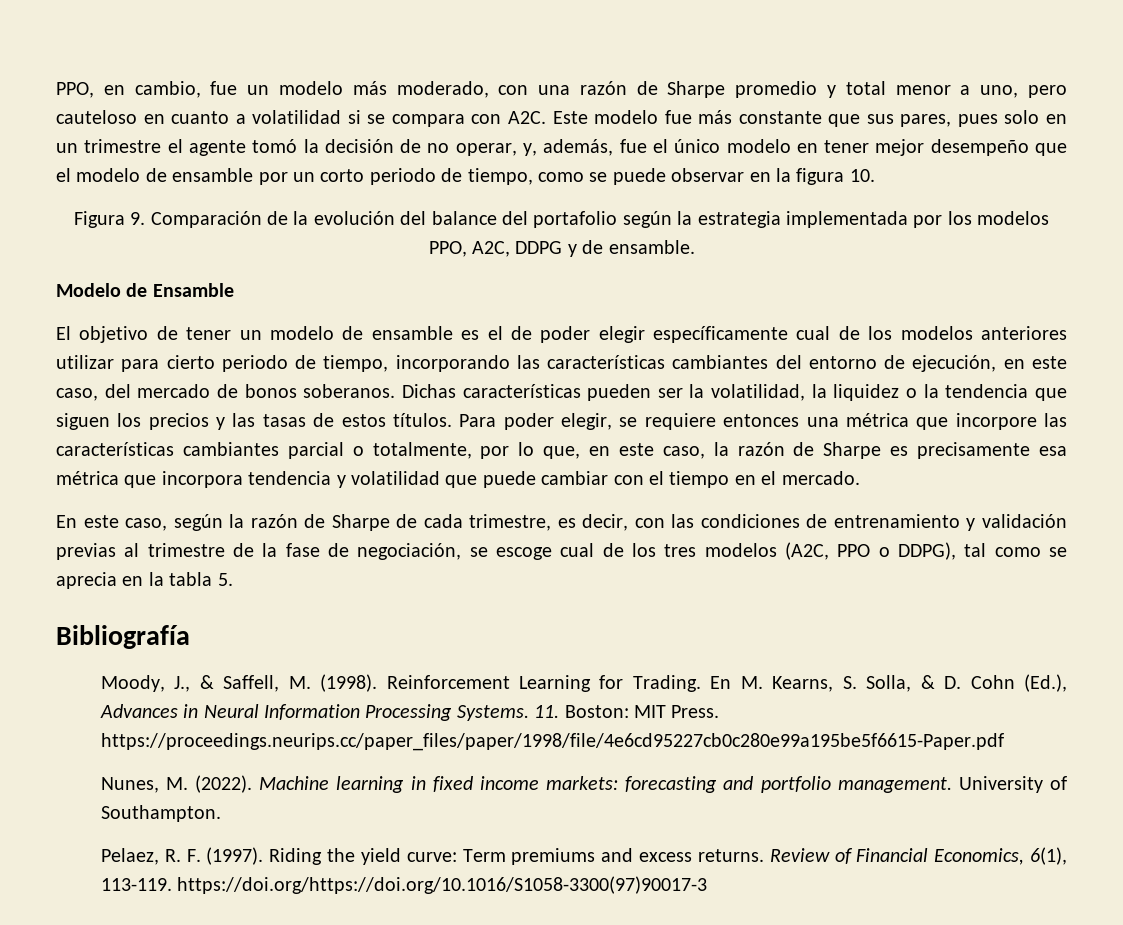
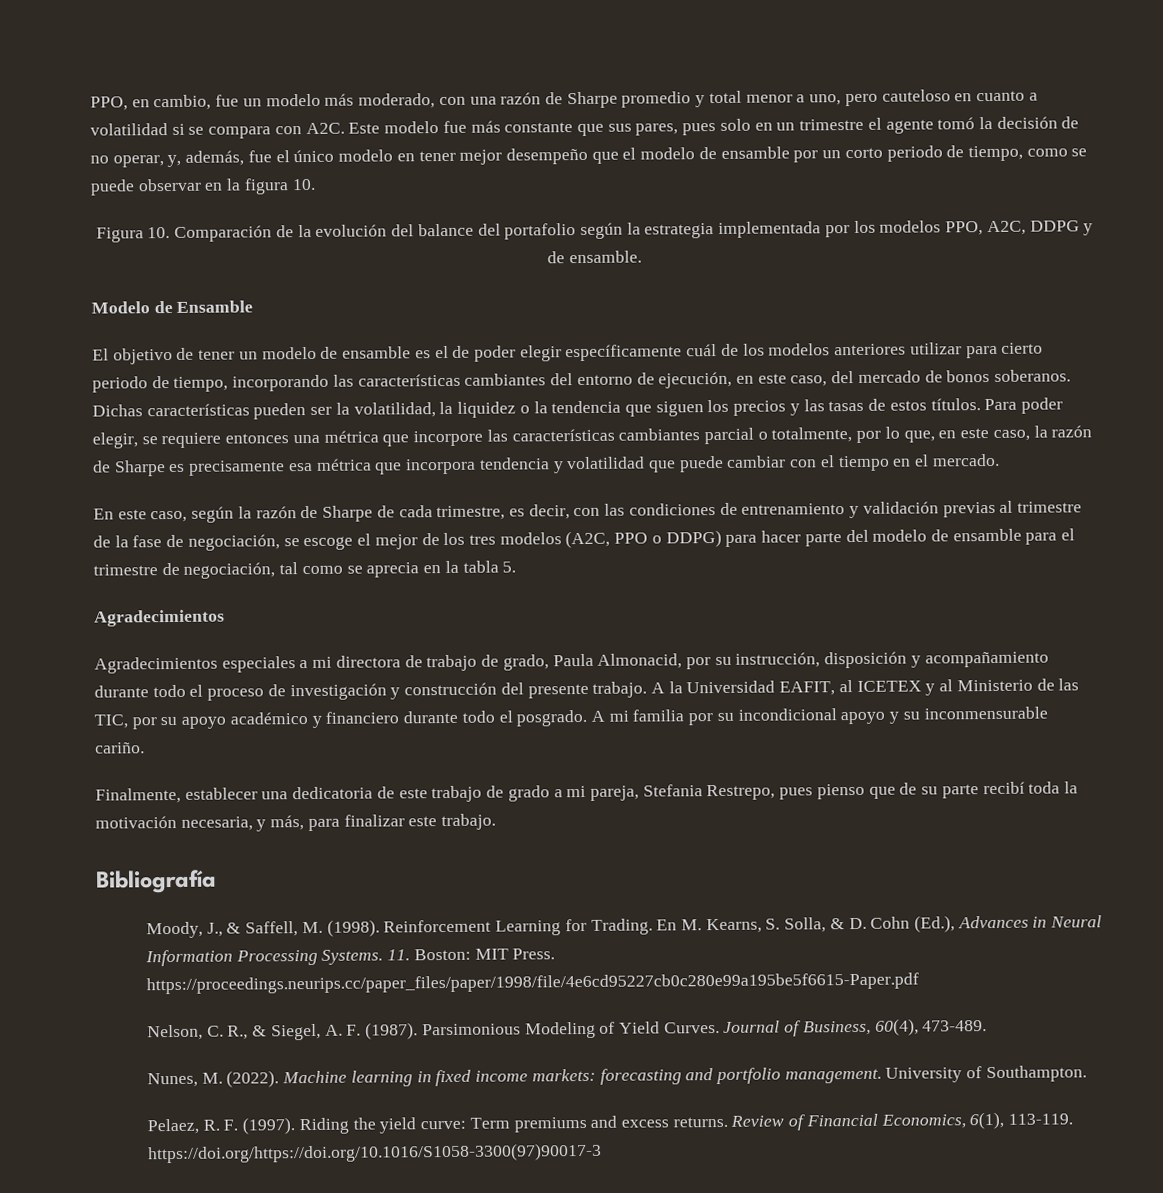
[130,212,146,225] 9. -> [147,227,171,239] 10.
[796,326,831,340] cual -> [686,343,718,357] cuál
[560,543,595,557] cual -> [357,533,418,550] el mejor
[898,542,957,560] DDPG), -> [665,528,1076,548] [93,562,276,579] DDPG) para hacer parte del modelo de ensamble para el trimestre de negociación,
(233, 579) none -> [94,609,225,627] [94,651,1049,674] [94,678,1080,701] [94,706,1048,730] [95,742,145,754] [95,781,1078,804] [95,813,497,832] // Agradecimientos // Agradecimientos especiales a mi directora de trabajo de grado, Paula Almonacid, por su instrucción, disposición y acompañamiento durante todo el proceso de investigación y construcción del presente trabajo. A la Universidad EAFIT, al ICETEX y al Ministerio de las TIC, por su apoyo académico y financiero durante todo el posgrado. A mi familia por su incondicional apoyo y su inconmensurable cariño. // Finalmente, establecer una dedicatoria de este trabajo de grado a mi pareja, Stefania Restrepo, pues pienso que de su parte recibí toda la motivación necesaria, y más, para finalizar este trabajo.
(1004, 742) none -> [146,1018,988,1041] // Nelson, C. R., & Siegel, A. F. (1987). Parsimonious Modeling of Yield Curves. Journal of Business, 60(4), 473-489.

